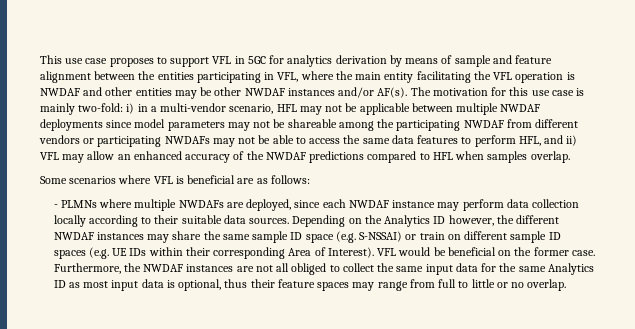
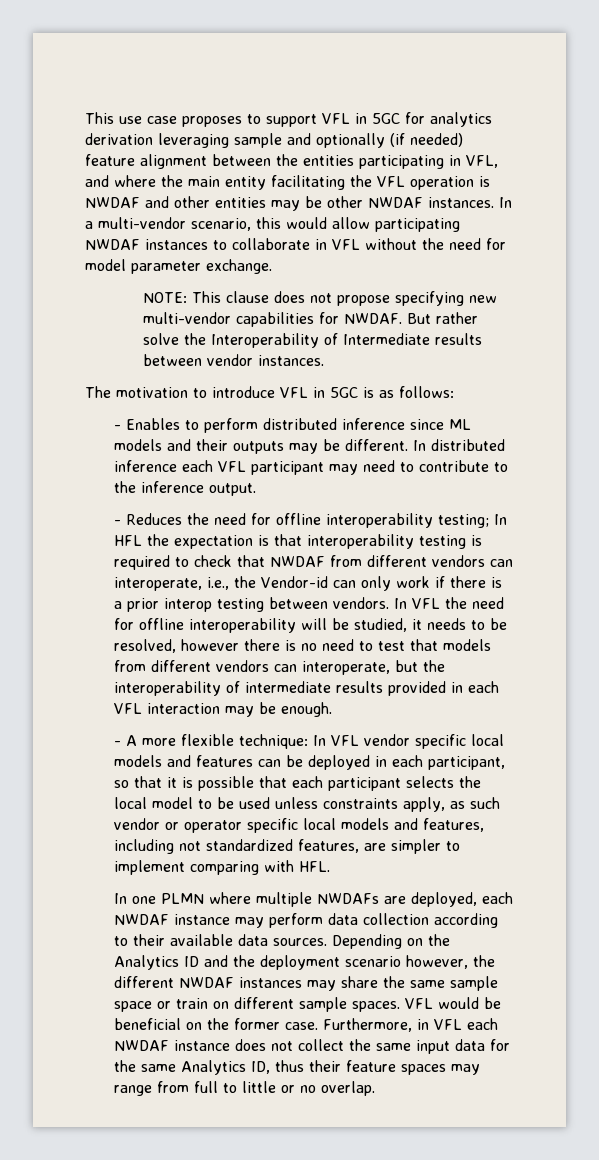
[389,55,512,67] by means of sample and -> [158,133,463,148] leveraging sample and optionally (if needed)
(299, 77) none -> [85,175,109,187] and
[287,87,585,98] [40,103,541,115] [40,119,579,131] [39,135,578,147] [40,151,570,163] [40,175,310,184] [53,200,97,208] instances and/or AF(s). The motivation for this use case is mainly two-fold: i) in a multi-vendor scenario, HFL may not be applicable between multiple NWDAF deployments since model parameters may not be shareable among the participating NWDAF from different vendors or participating NWDAFs may not be able to access the same data features to perform HFL, and ii) VFL may allow an enhanced accuracy of the NWDAF predictions compared to HFL when samples overlap. // Some scenarios where VFL is beneficial are as follows: // - PLMNs -> [428,197,512,208] [85,217,460,232] [85,238,506,250] [85,259,272,274] [142,291,497,306] [142,312,478,327] [142,333,482,348] [142,354,324,366] [85,386,454,398] [113,418,471,433] [113,439,505,454] [113,460,508,475] [113,481,256,496] [113,513,507,528] [113,534,482,549] [113,555,513,570] [113,576,502,591] [113,597,504,612] [113,618,507,633] [113,639,491,653] [113,660,445,675] [113,681,499,696] [113,702,332,717] [113,734,504,749] [113,755,505,770] [113,776,481,791] [113,797,500,812] [113,818,484,833] [113,839,460,854] [113,860,330,875] [113,893,204,904] instances. In a multi-vendor scenario, this would allow participating NWDAF instances to collaborate in VFL without the need for model parameter exchange. // NOTE: This clause does not propose specifying new multi-vendor capabilities for NWDAF. But rather solve the Interoperability of Intermediate results between vendor instances. // The motivation to introduce VFL in 5GC is as follows: // - Enables to perform distributed inference since ML models and their outputs may be different. In distributed inference each VFL participant may need to contribute to the inference output. // - Reduces the need for offline interoperability testing; In HFL the expectation is that interoperability testing is required to check that NWDAF from different vendors can interoperate, i.e., the Vendor-id can only work if there is a prior interop testing between vendors. In VFL the need for offline interoperability will be studied, it needs to be resolved, however there is no need to test that models from different vendors can interoperate, but the interoperability of intermediate results provided in each VFL interaction may be enough. // - A more flexible technique: In VFL vendor specific local models and features can be deployed in each participant, so that it is possible that each participant selects the local model to be used unless constraints apply, as such vendor or operator specific local models and features, including not standardized features, are simpler to implement comparing with HFL. // In one PLMN
[294,200,321,208] since -> (477, 899) none
[53,215,86,227] locally -> (429, 919) none
[181,215,222,224] suitable -> [169,934,233,946] available
(446, 220) none -> [203,955,401,970] and the deployment scenario
[290,231,403,243] ID space (e.g. S-NSSAI) -> [113,1001,152,1012] space
[548,232,561,240] [53,247,374,259] ID spaces (e.g. UE IDs within their corresponding Area of Interest). -> [351,1001,400,1012] spaces.
[123,263,340,275] the NWDAF instances are not all obliged to -> [416,1018,498,1030] [113,1039,293,1051] in VFL each NWDAF instance does not
[53,279,222,291] ID as most input data is optional, -> [250,1061,270,1074] ID,

